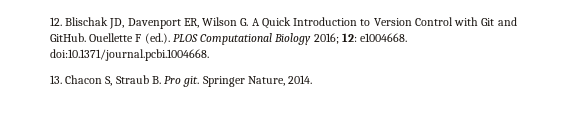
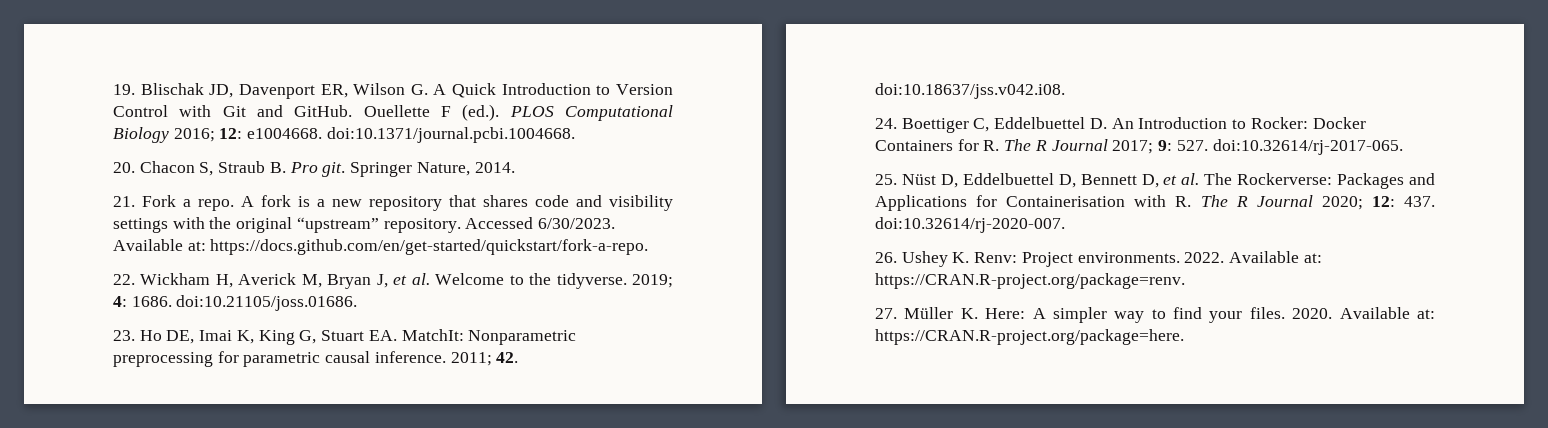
[50,17,62,26] 12. -> [113,84,135,95] 19.
[50,75,62,84] 13. -> [113,162,135,173] 20.
(313, 79) none -> [113,195,673,211] [113,217,616,233] [113,239,649,255] [113,273,673,289] [113,295,358,311] [113,329,577,345] [113,351,519,367] [875,83,1065,99] [875,117,1366,133] [875,139,1403,155] [875,173,1435,189] [875,195,1435,211] [875,217,1065,233] [875,251,1322,267] [875,273,1185,289] [875,307,1435,323] [875,329,1184,345] // 21. Fork a repo. A fork is a new repository that shares code and visibility settings with the original “upstream” repository. Accessed 6/30/2023. Available at: https://docs.github.com/en/get-started/quickstart/fork-a-repo. // 22. Wickham H, Averick M, Bryan J, et al. Welcome to the tidyverse. 2019; 4: 1686. doi:10.21105/joss.01686. // 23. Ho DE, Imai K, King G, Stuart EA. MatchIt: Nonparametric preprocessing for parametric causal inference. 2011; 42. doi:10.18637/jss.v042.i08. // 24. Boettiger C, Eddelbuettel D. An Introduction to Rocker: Docker Containers for R. The R Journal 2017; 9: 527. doi:10.32614/rj-2017-065. // 25. Nüst D, Eddelbuettel D, Bennett D, et al. The Rockerverse: Packages and Applications for Containerisation with R. The R Journal 2020; 12: 437. doi:10.32614/rj-2020-007. // 26. Ushey K. Renv: Project environments. 2022. Available at: https://CRAN.R-project.org/package=renv. // 27. Müller K. Here: A simpler way to find your files. 2020. Available at: https://CRAN.R-project.org/package=here.

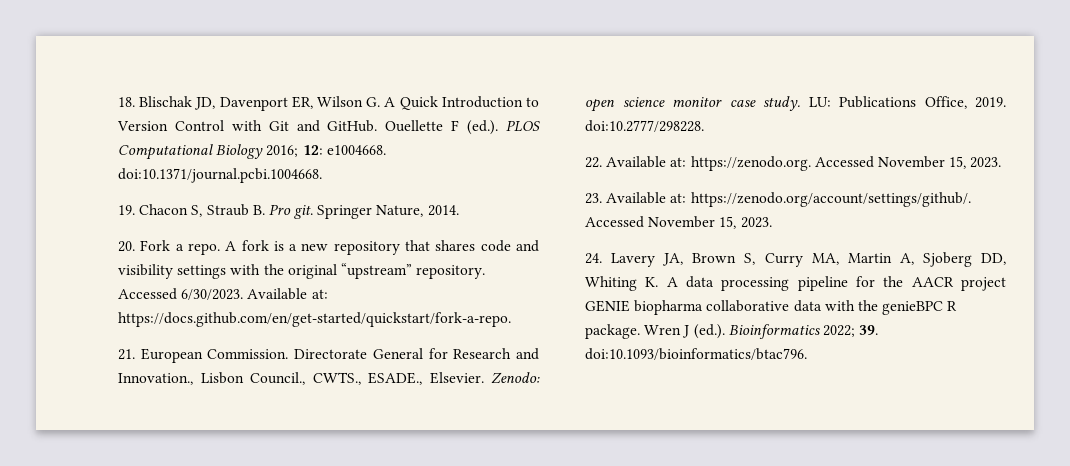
[113,84,135,95] 19. -> [118,97,135,107] 18.
[113,162,135,173] 20. -> [118,205,135,215] 19.
[113,196,135,207] 21. -> [118,241,135,252] 20.
[113,273,673,289] [113,295,358,311] [113,329,577,345] [113,351,519,367] [875,83,1065,99] [875,117,1366,133] [875,139,1403,155] [875,173,1435,189] [875,195,1435,211] [875,217,1065,233] [875,251,1322,267] [875,273,1185,289] [875,307,1435,323] [875,329,1184,345] 22. Wickham H, Averick M, Bryan J, et al. Welcome to the tidyverse. 2019; 4: 1686. doi:10.21105/joss.01686. // 23. Ho DE, Imai K, King G, Stuart EA. MatchIt: Nonparametric preprocessing for parametric causal inference. 2011; 42. doi:10.18637/jss.v042.i08. // 24. Boettiger C, Eddelbuettel D. An Introduction to Rocker: Docker Containers for R. The R Journal 2017; 9: 527. doi:10.32614/rj-2017-065. // 25. Nüst D, Eddelbuettel D, Bennett D, et al. The Rockerverse: Packages and Applications for Containerisation with R. The R Journal 2020; 12: 437. doi:10.32614/rj-2020-007. // 26. Ushey K. Renv: Project environments. 2022. Available at: https://CRAN.R-project.org/package=renv. // 27. Müller K. Here: A simpler way to find your files. 2020. Available at: https://CRAN.R-project.org/package=here. -> [118,348,539,363] [118,372,540,385] [585,96,1006,112] [585,120,704,132] [585,156,1002,171] [585,192,971,207] [585,216,772,229] [585,252,1006,267] [585,276,1006,291] [585,300,958,315] [585,324,879,339] [585,348,807,360] 21. European Commission. Directorate General for Research and Innovation., Lisbon Council., CWTS., ESADE., Elsevier. Zenodo: open science monitor case study. LU: Publications Office, 2019. doi:10.2777/298228. // 22. Available at: https://zenodo.org. Accessed November 15, 2023. // 23. Available at: https://zenodo.org/account/settings/github/. Accessed November 15, 2023. // 24. Lavery JA, Brown S, Curry MA, Martin A, Sjoberg DD, Whiting K. A data processing pipeline for the AACR project GENIE biopharma collaborative data with the genieBPC R package. Wren J (ed.). Bioinformatics 2022; 39. doi:10.1093/bioinformatics/btac796.

